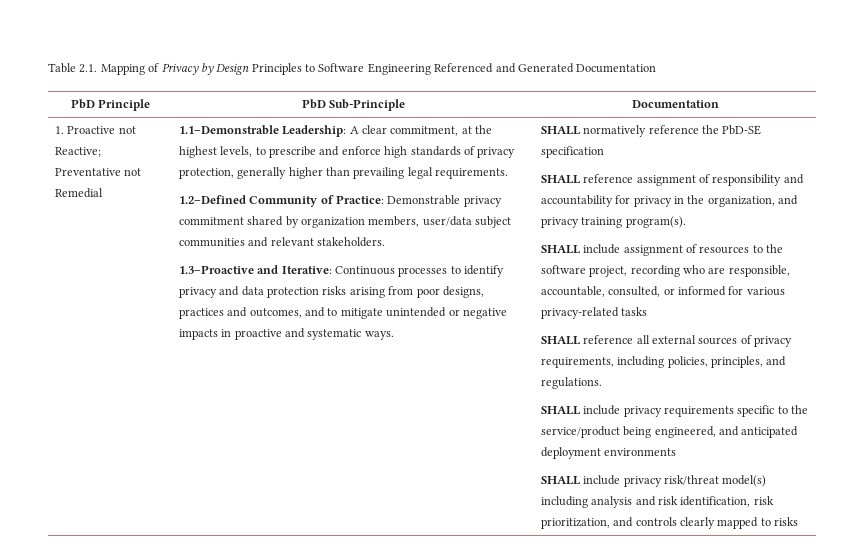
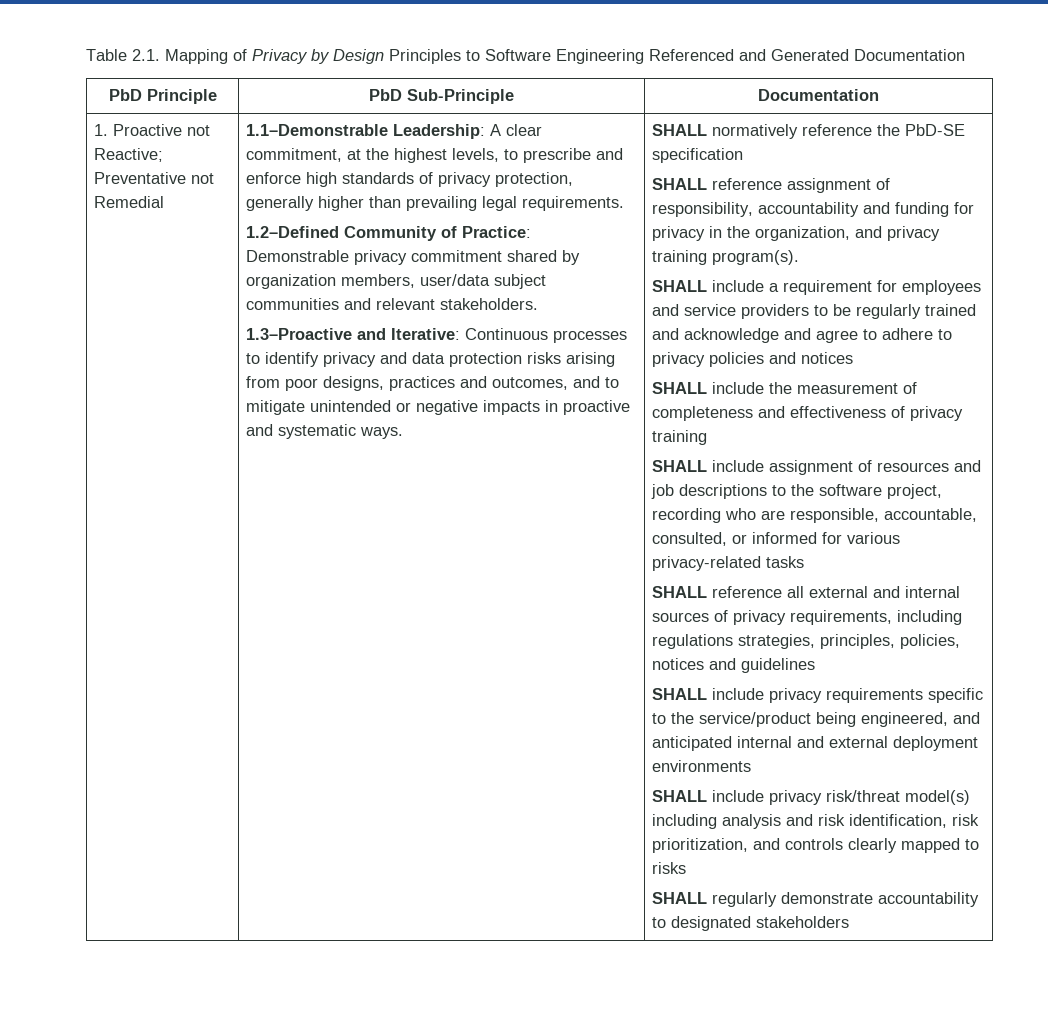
[712,174,804,186] [540,195,613,207] responsibility and accountability -> [652,202,950,217] responsibility, accountability and funding
(686, 222) none -> [652,280,982,295] [652,304,977,319] [652,328,953,343] [652,352,854,367] [652,382,918,394] [652,406,964,421] [652,430,708,445] // SHALL include a requirement for employees and service providers to be regularly trained and acknowledge and agree to adhere to privacy policies and notices // SHALL include the measurement of completeness and effectiveness of privacy training
(750, 250) none -> [954,460,982,472] [651,484,768,499] and job descriptions
(697, 339) none -> [873,586,961,598] and internal
[667,356,787,368] [540,377,602,389] policies, principles, and regulations. -> [652,634,961,649] [652,658,816,673] regulations strategies, principles, policies, notices and guidelines
(799, 432) none -> [737,736,889,748] internal and external
(799, 521) none -> [652,892,980,907] [652,916,850,931] // SHALL regularly demonstrate accountability to designated stakeholders

